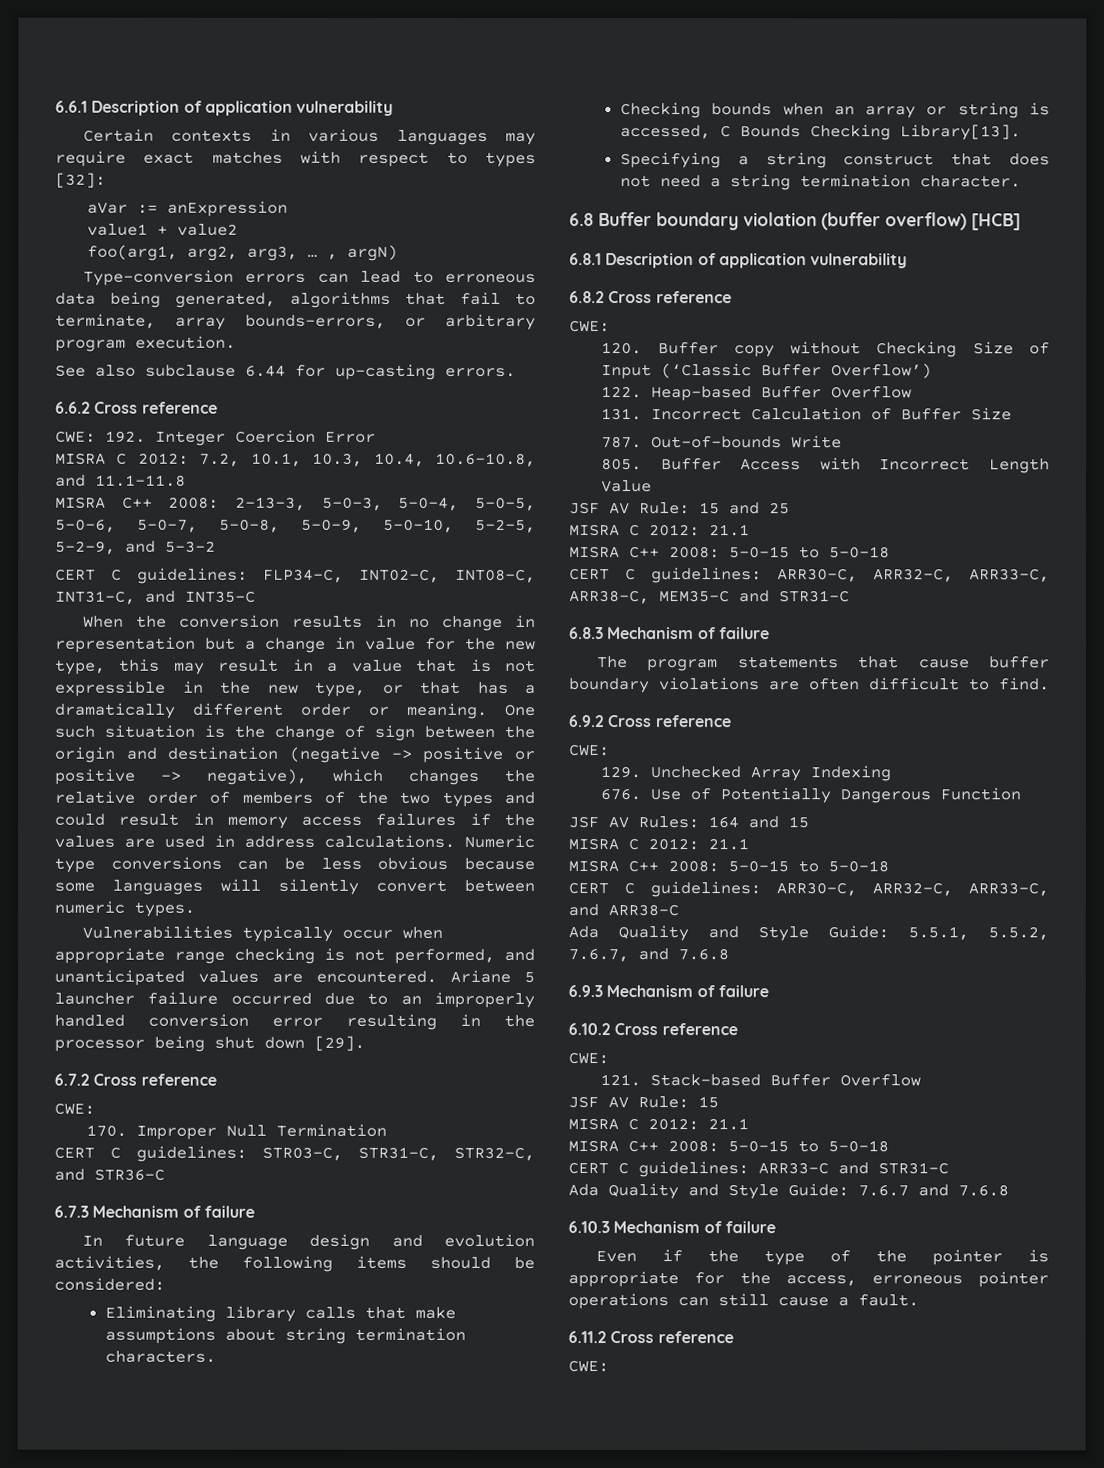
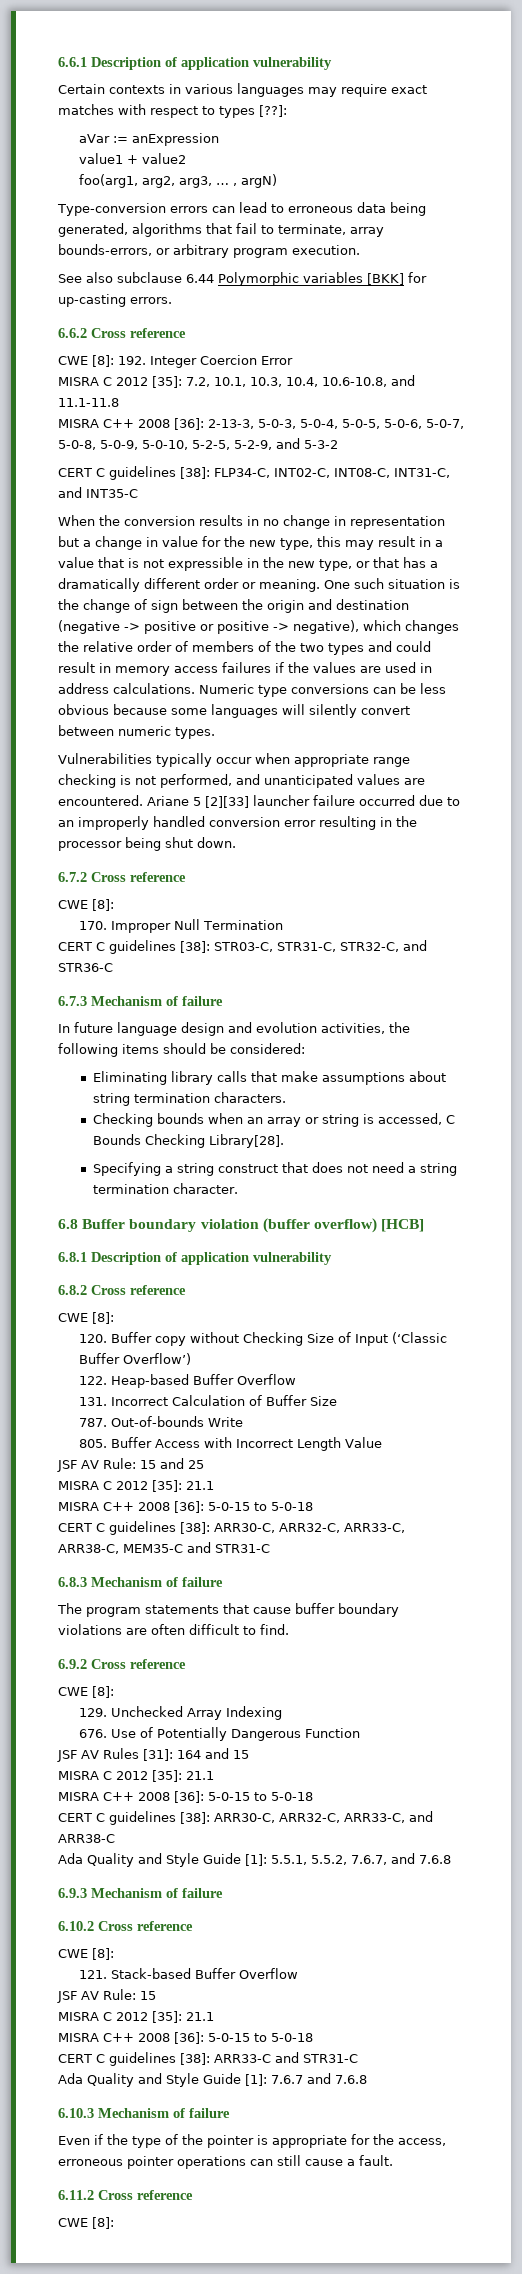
[55,172,106,188] [32]: -> [259,105,287,117] [??]:
(286, 370) none -> [218,272,404,286] Polymorphic variables [BKK]
[55,430,96,443] CWE: -> [58,355,114,367] CWE [8]:
[137,452,189,465] 2012: -> [116,376,182,388] 2012 [35]:
[168,496,220,509] 2008: -> [138,418,204,430] 2008 [36]:
[137,567,248,584] guidelines: -> [109,466,210,480] guidelines [38]:
(535, 977) none -> [205,796,249,808] [2][33]
[264,1035,365,1051] down [29]. -> [197,837,236,848] down.
[54,1102,95,1115] CWE: -> [58,899,114,911] CWE [8]:
[136,1145,247,1162] guidelines: -> [109,940,210,954] guidelines [38]:
[899,124,1021,141] Library[13]. -> [208,1134,284,1148] Library[28].
[569,320,610,333] CWE: -> [58,1312,114,1324] CWE [8]:
[649,524,750,537] [569,546,890,559] [569,567,762,584] 2012: 21.1 // MISRA C++ 2008: 5-0-15 to 5-0-18 // CERT C guidelines: -> [116,1480,214,1492] [58,1501,313,1513] [58,1521,210,1535] 2012 [35]: 21.1 // MISRA C++ 2008 [36]: 5-0-15 to 5-0-18 // CERT C guidelines [38]:
[568,744,609,757] CWE: -> [58,1686,114,1698] CWE [8]:
[638,816,699,829] Rules: -> [103,1748,173,1761] Rules [31]:
[648,838,749,851] [568,860,889,873] [568,881,761,898] 2012: 21.1 // MISRA C++ 2008: 5-0-15 to 5-0-18 // CERT C guidelines: -> [116,1770,214,1782] [58,1791,313,1803] [58,1811,210,1825] 2012 [35]: 21.1 // MISRA C++ 2008 [36]: 5-0-15 to 5-0-18 // CERT C guidelines [38]:
[828,925,889,939] Guide: -> [203,1853,267,1866] Guide [1]:
[568,1052,609,1065] CWE: -> [58,1948,114,1960] CWE [8]:
[648,1118,749,1131] [568,1140,889,1153] [568,1161,749,1178] 2012: 21.1 // MISRA C++ 2008: 5-0-15 to 5-0-18 // CERT C guidelines: -> [116,2011,214,2023] [58,2032,313,2044] [58,2052,210,2066] 2012 [35]: 21.1 // MISRA C++ 2008 [36]: 5-0-15 to 5-0-18 // CERT C guidelines [38]:
[788,1183,849,1197] Guide: -> [203,2073,267,2086] Guide [1]:
[568,1360,609,1373] CWE: -> [58,2217,114,2229] CWE [8]:

